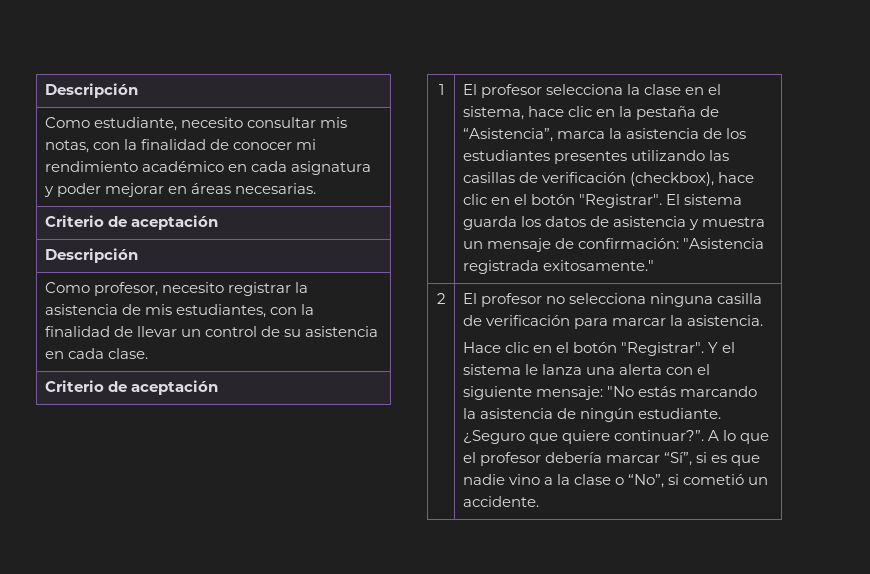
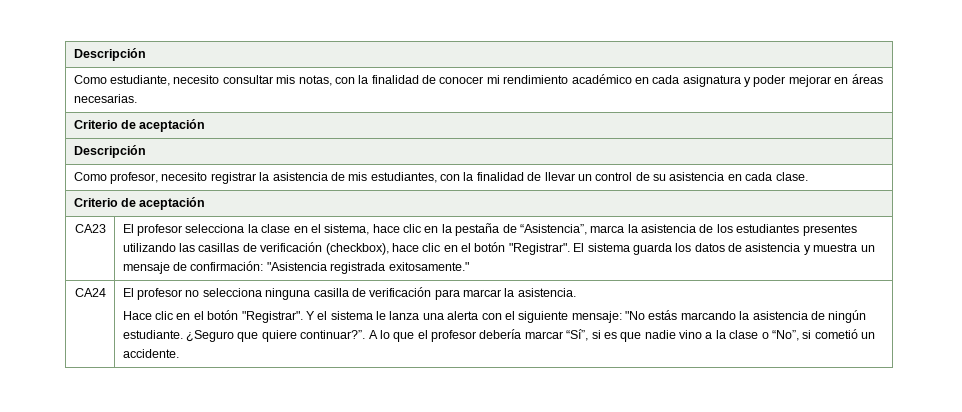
[438,84,444,95] 1 -> [74,224,106,233] CA23
[436,293,446,304] 2 -> [74,288,106,297] CA24

